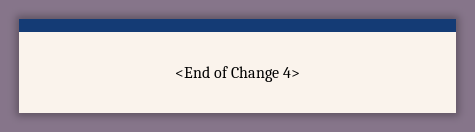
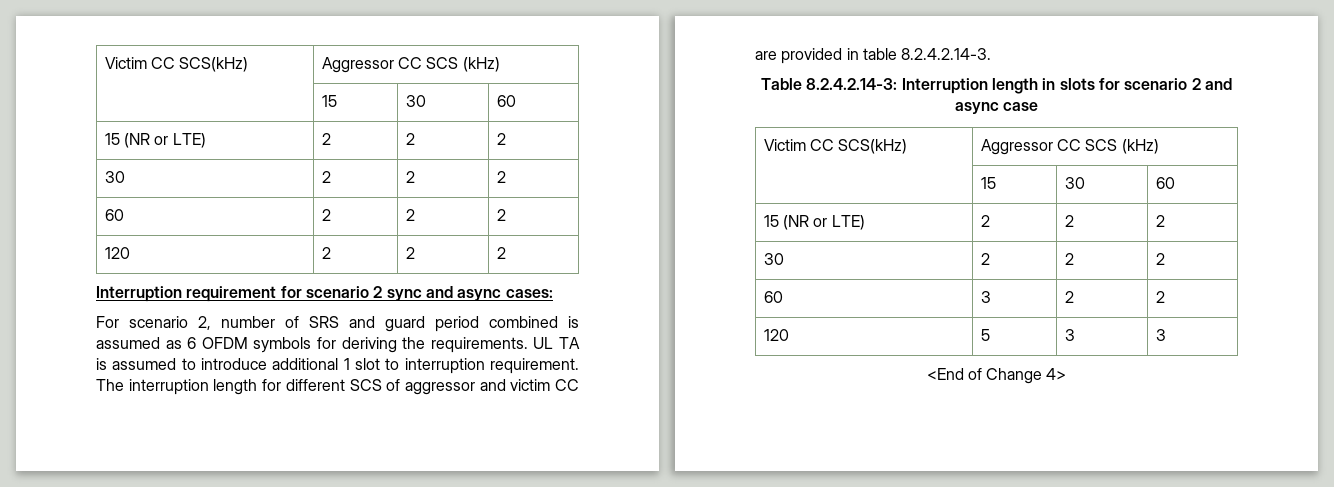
(174, 72) none -> [104,57,249,72] [321,57,500,73] [321,95,337,107] [405,95,426,107] [496,95,516,107] [104,133,206,148] [321,133,331,145] [405,133,415,145] [496,133,506,145] [104,171,125,183] [321,171,331,183] [405,171,415,183] [496,171,506,183] [104,209,124,221] [321,209,331,221] [405,209,415,221] [496,209,506,221] [104,247,130,259] [321,247,331,259] [405,247,415,259] [496,247,506,259] [96,286,553,302] [96,316,579,332] [96,337,580,353] [96,358,579,374] [96,379,579,395] [755,48,992,64] [761,78,1232,94] [954,102,1039,114] [763,139,908,154] [980,139,1159,155] [980,177,996,189] [1064,177,1085,189] [1155,177,1175,189] [763,215,865,230] [980,215,990,227] [1064,215,1074,227] [1155,215,1165,227] [763,253,784,265] [980,253,990,265] [1064,253,1074,265] [1155,253,1165,265] [763,291,783,303] [980,291,991,303] [1064,291,1074,303] [1155,291,1165,303] [763,329,789,341] [980,329,990,341] [1064,329,1075,341] [1155,329,1166,341] Victim CC SCS(kHz) | Aggressor CC SCS (kHz) // | 15 | 30 | 60 // 15 (NR or LTE) | 2 | 2 | 2 // 30 | 2 | 2 | 2 // 60 | 2 | 2 | 2 // 120 | 2 | 2 | 2 // Interruption requirement for scenario 2 sync and async cases: // For scenario 2, number of SRS and guard period combined is assumed as 6 OFDM symbols for deriving the requirements. UL TA is assumed to introduce additional 1 slot to interruption requirement. The interruption length for different SCS of aggressor and victim CC are provided in table 8.2.4.2.14-3. // Table 8.2.4.2.14-3: Interruption length in slots for scenario 2 and async case // Victim CC SCS(kHz) | Aggressor CC SCS (kHz) // | 15 | 30 | 60 // 15 (NR or LTE) | 2 | 2 | 2 // 30 | 2 | 2 | 2 // 60 | 3 | 2 | 2 // 120 | 5 | 3 | 3 //

